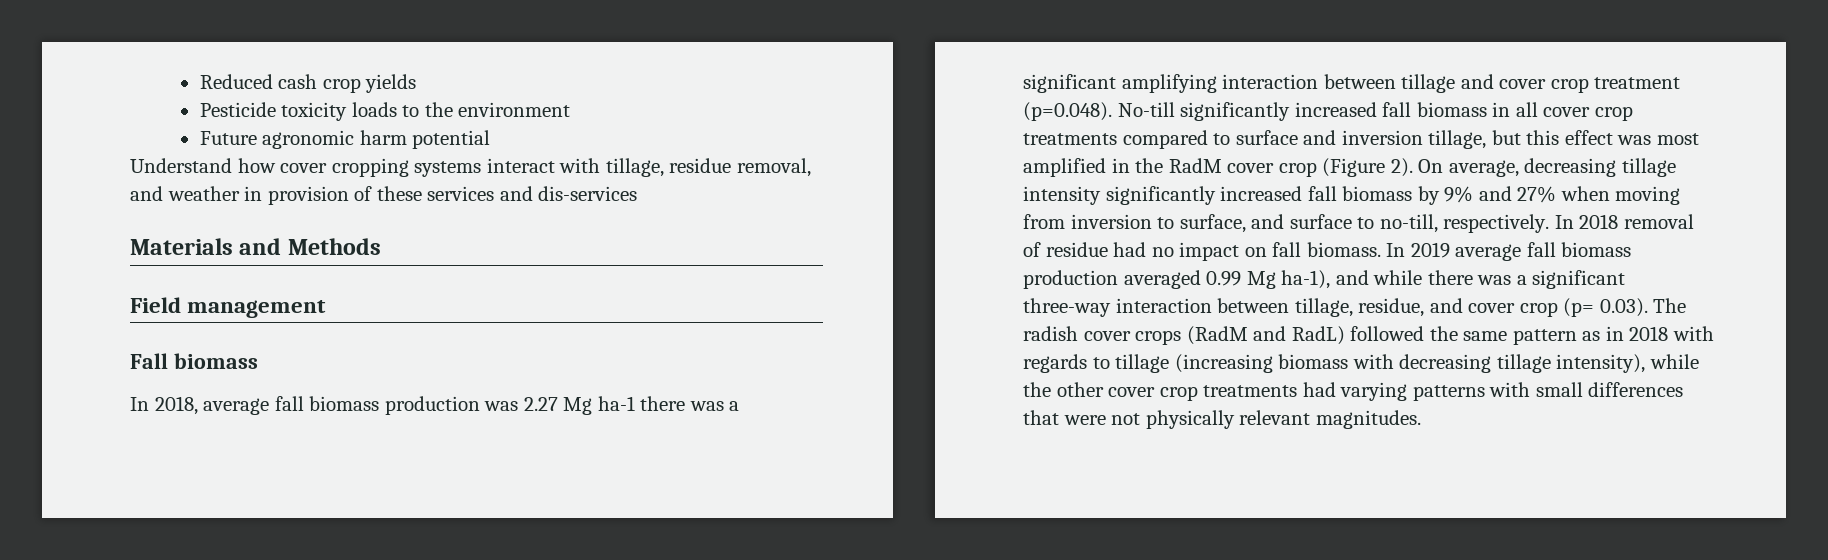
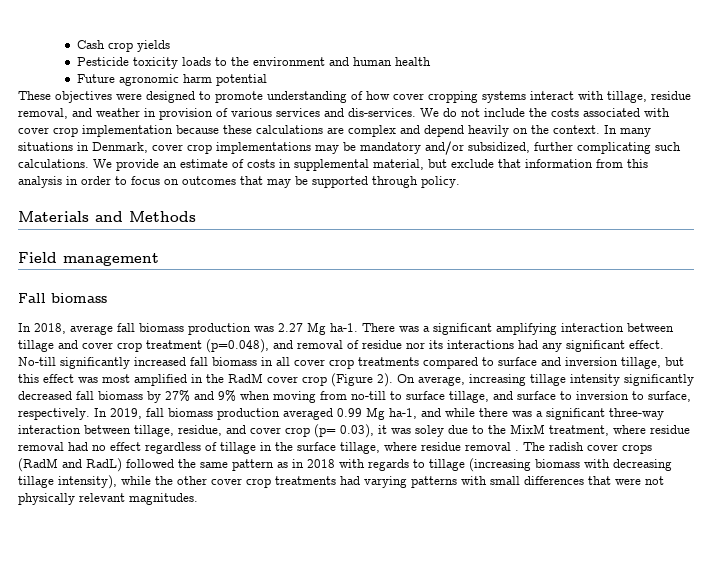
[199,74,318,89] Reduced cash -> [76,40,105,49] Cash
(571, 109) none -> [328,57,431,66] and human health
[130,158,232,173] Understand -> [18,91,363,103] These objectives were designed to promote understanding of
[376,186,422,201] these -> [231,108,272,117] various
[538,186,638,201] dis-services -> [348,108,670,117] [18,125,651,137] [18,141,681,155] [18,159,648,171] [18,176,460,188] dis-services. We do not include the costs associated with cover crop implementation because these calculations are complex and depend heavily on the context. In many situations in Denmark, cover crop implementations may be mandatory and/or subsidized, further complicating such calculations. We provide an estimate of costs in supplemental material, but exclude that information from this analysis in order to focus on outcomes that may be supported through policy.
[597,396,686,411] ha-1 there -> [330,323,395,332] ha-1. There
[1023,102,1112,121] (p=0.048). -> [206,339,664,353] (p=0.048), and removal of residue nor its interactions had any significant effect.
[1524,158,1617,177] decreasing -> [469,374,526,386] increasing
[1220,186,1303,201] increased -> [18,391,72,400] decreased
[1444,186,1681,205] [1023,214,1694,233] [1023,242,1522,261] 9% and 27% when moving from inversion to surface, and surface to no-till, respectively. In 2018 removal of residue had no impact on fall biomass. In 2019 average -> [165,390,691,403] [18,408,142,420] 27% and 9% when moving from no-till to surface tillage, and surface to inversion to surface, respectively. In 2019,
[1281,270,1331,289] ha-1), -> [389,408,417,419] ha-1,
[1599,298,1648,317] 0.03). -> [340,424,690,438] [18,442,519,454] 0.03), it was soley due to the MixM treatment, where residue removal had no effect regardless of tillage in the surface tillage, where residue removal .

